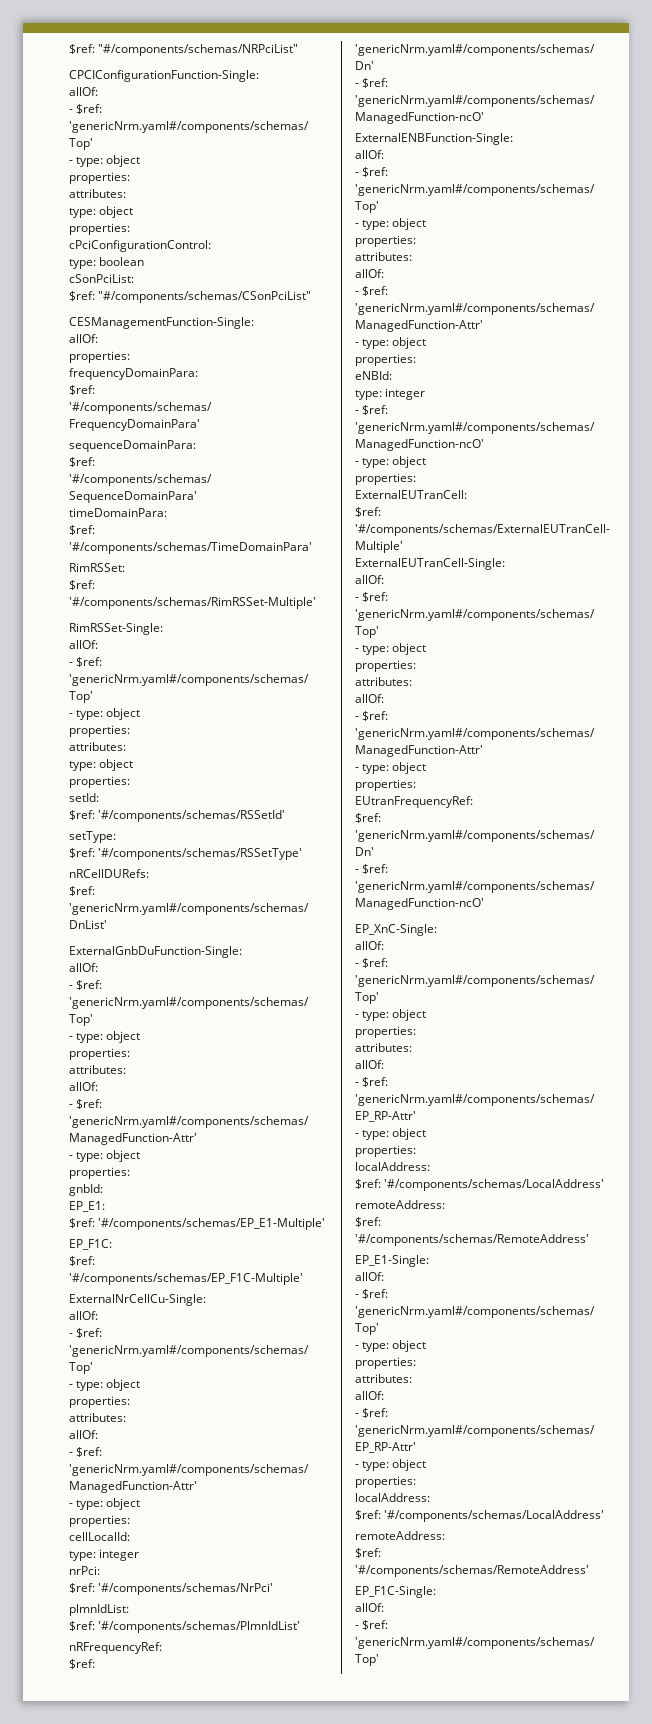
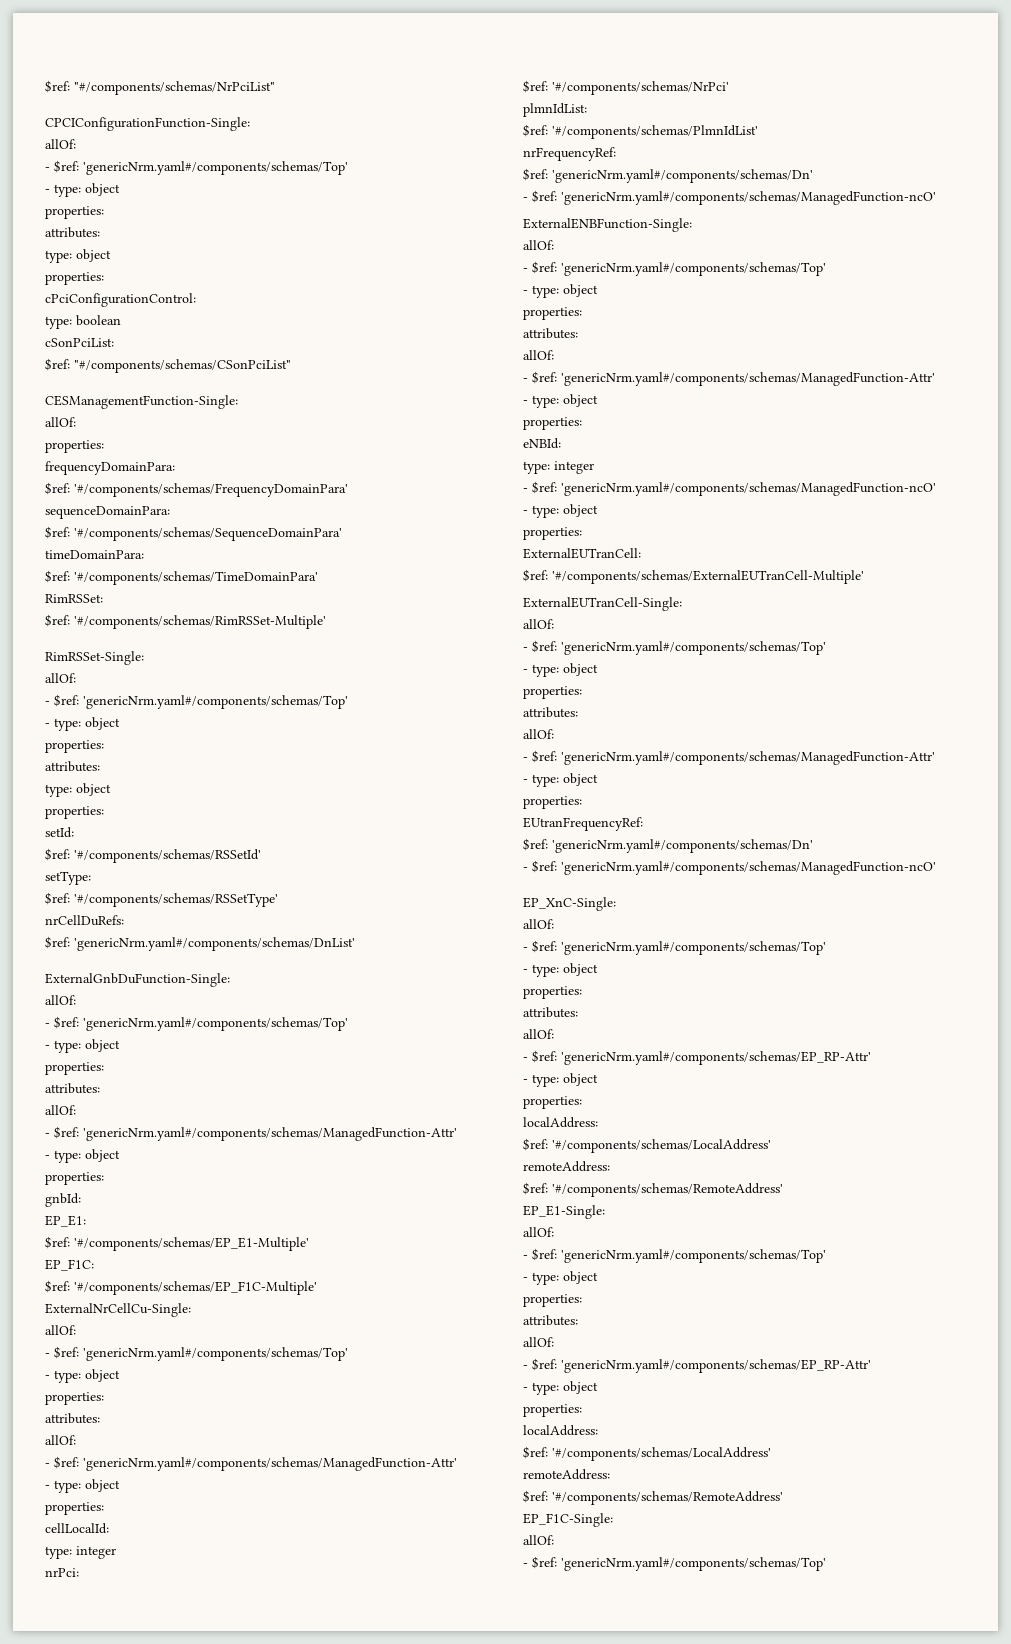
[69,44,299,56] $ref: "#/components/schemas/NRPciList" -> [45,80,275,95] $ref: "#/components/schemas/NrPciList"
[69,869,149,878] nRCellDURefs: -> [45,915,124,926] nrCellDuRefs:
[69,1642,162,1654] nRFrequencyRef: -> [523,147,616,161] nrFrequencyRef:

